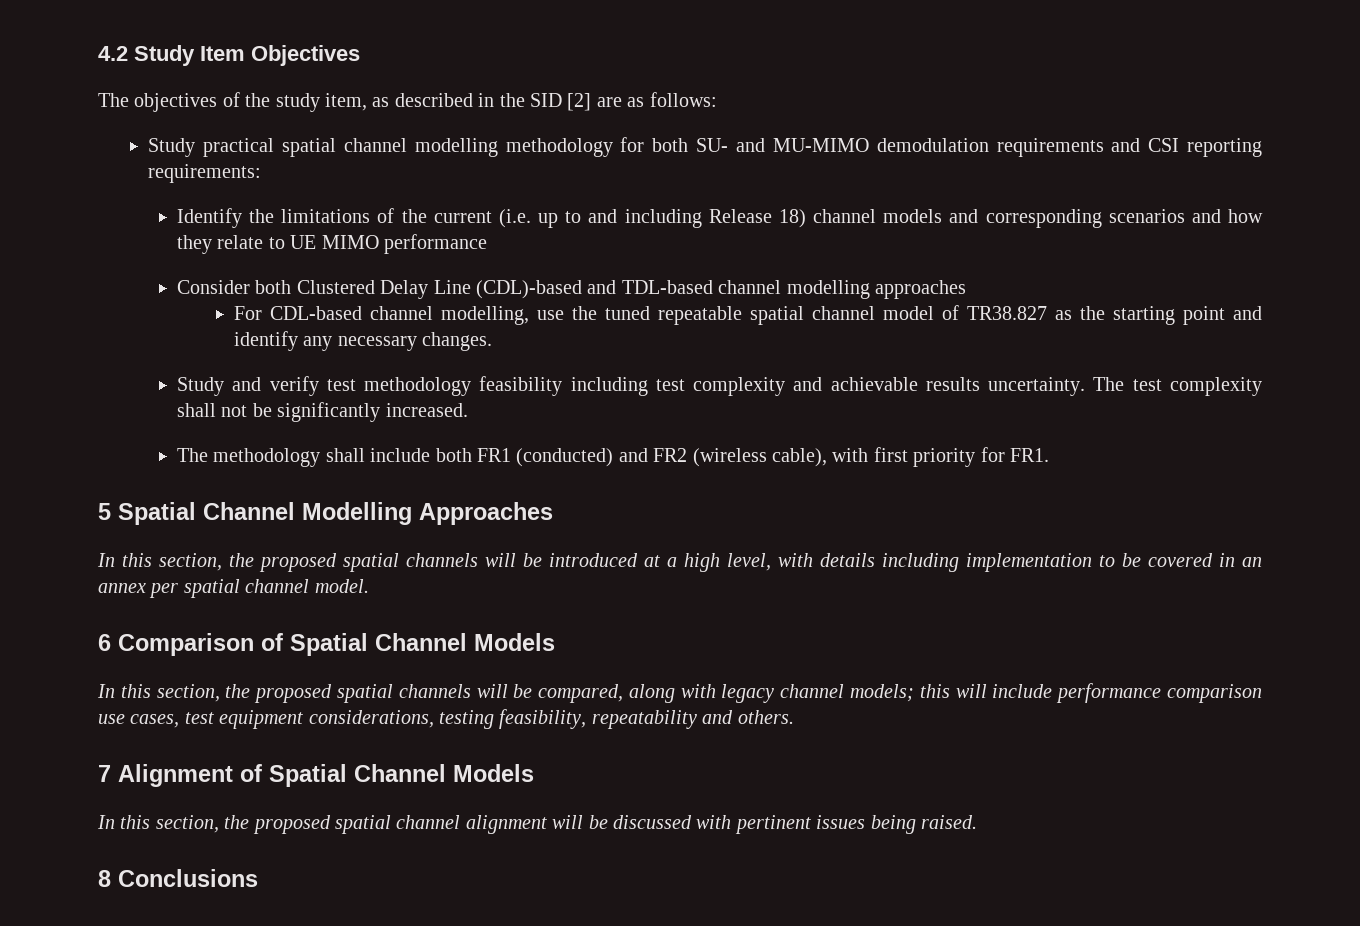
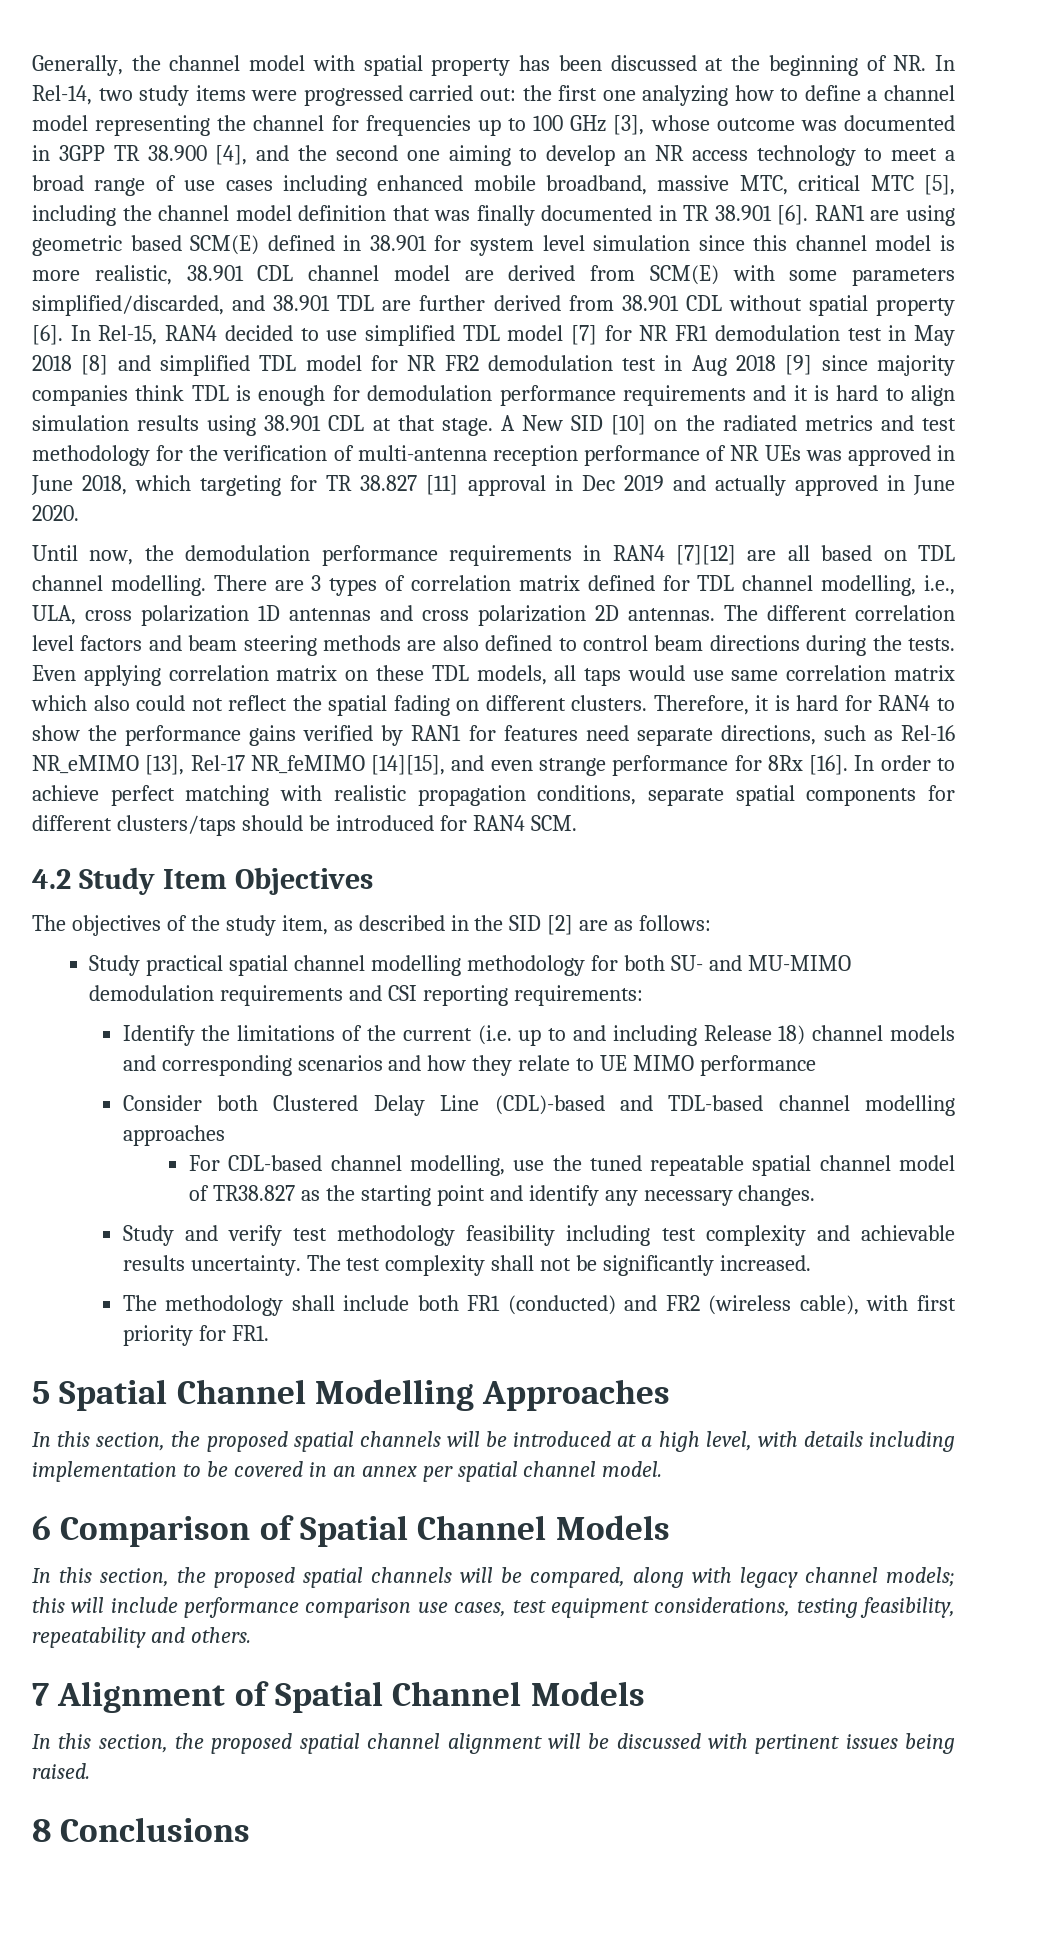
(98, 53) none -> [32,55,956,76] [32,85,955,106] [32,115,955,136] [32,145,956,166] [32,175,955,196] [32,205,955,226] [32,235,955,256] [32,265,955,286] [32,295,956,316] [32,325,956,346] [32,355,955,376] [32,385,956,406] [32,415,957,436] [32,445,956,466] [31,475,955,496] [32,505,79,521] [32,545,955,566] [32,575,955,596] [32,605,955,626] [32,635,955,656] [32,665,956,686] [31,695,955,716] [32,725,955,746] [32,755,956,776] [32,785,956,806] [32,815,577,836] Generally, the channel model with spatial property has been discussed at the beginning of NR. In Rel-14, two study items were progressed carried out: the first one analyzing how to define a channel model representing the channel for frequencies up to 100 GHz [3], whose outcome was documented in 3GPP TR 38.900 [4], and the second one aiming to develop an NR access technology to meet a broad range of use cases including enhanced mobile broadband, massive MTC, critical MTC [5], including the channel model definition that was finally documented in TR 38.901 [6]. RAN1 are using geometric based SCM(E) defined in 38.901 for system level simulation since this channel model is more realistic, 38.901 CDL channel model are derived from SCM(E) with some parameters simplified/discarded, and 38.901 TDL are further derived from 38.901 CDL without spatial property [6]. In Rel-15, RAN4 decided to use simplified TDL model [7] for NR FR1 demodulation test in May 2018 [8] and simplified TDL model for NR FR2 demodulation test in Aug 2018 [9] since majority companies think TDL is enough for demodulation performance requirements and it is hard to align simulation results using 38.901 CDL at that stage. A New SID [10] on the radiated metrics and test methodology for the verification of multi-antenna reception performance of NR UEs was approved in June 2018, which targeting for TR 38.827 [11] approval in Dec 2019 and actually approved in June 2020. // Until now, the demodulation performance requirements in RAN4 [7][12] are all based on TDL channel modelling. There are 3 types of correlation matrix defined for TDL channel modelling, i.e., ULA, cross polarization 1D antennas and cross polarization 2D antennas. The different correlation level factors and beam steering methods are also defined to control beam directions during the tests. Even applying correlation matrix on these TDL models, all taps would use same correlation matrix which also could not reflect the spatial fading on different clusters. Therefore, it is hard for RAN4 to show the performance gains verified by RAN1 for features need separate directions, such as Rel-16 NR_eMIMO [13], Rel-17 NR_feMIMO [14][15], and even strange performance for 8Rx [16]. In order to achieve perfect matching with realistic propagation conditions, separate spatial components for different clusters/taps should be introduced for RAN4 SCM. //

